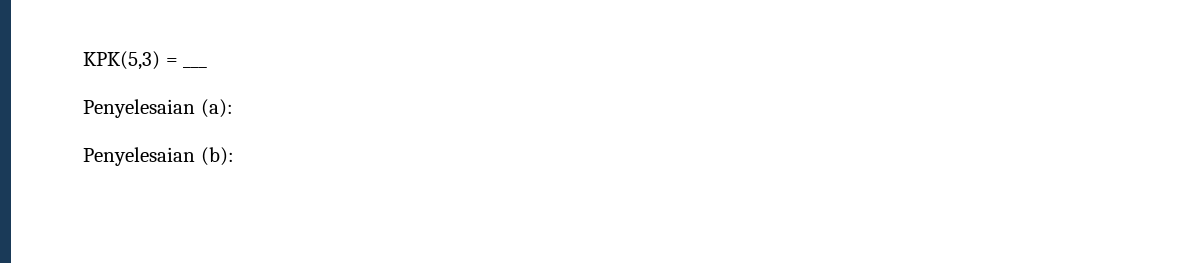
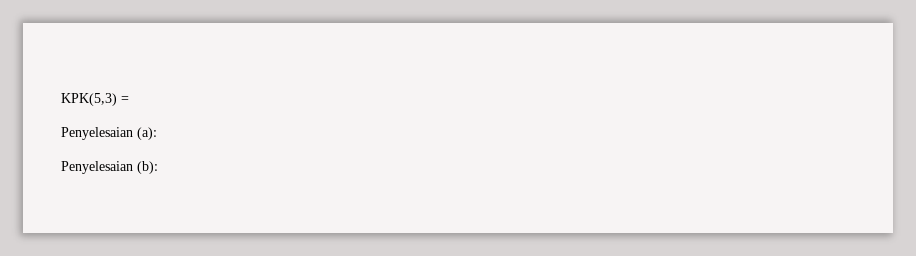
[183,66,208,68] ___ -> (129, 99) none

